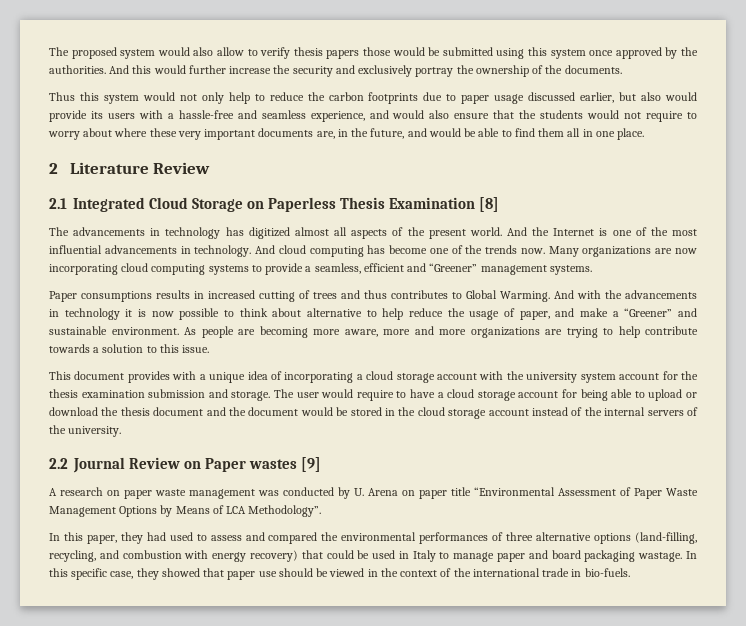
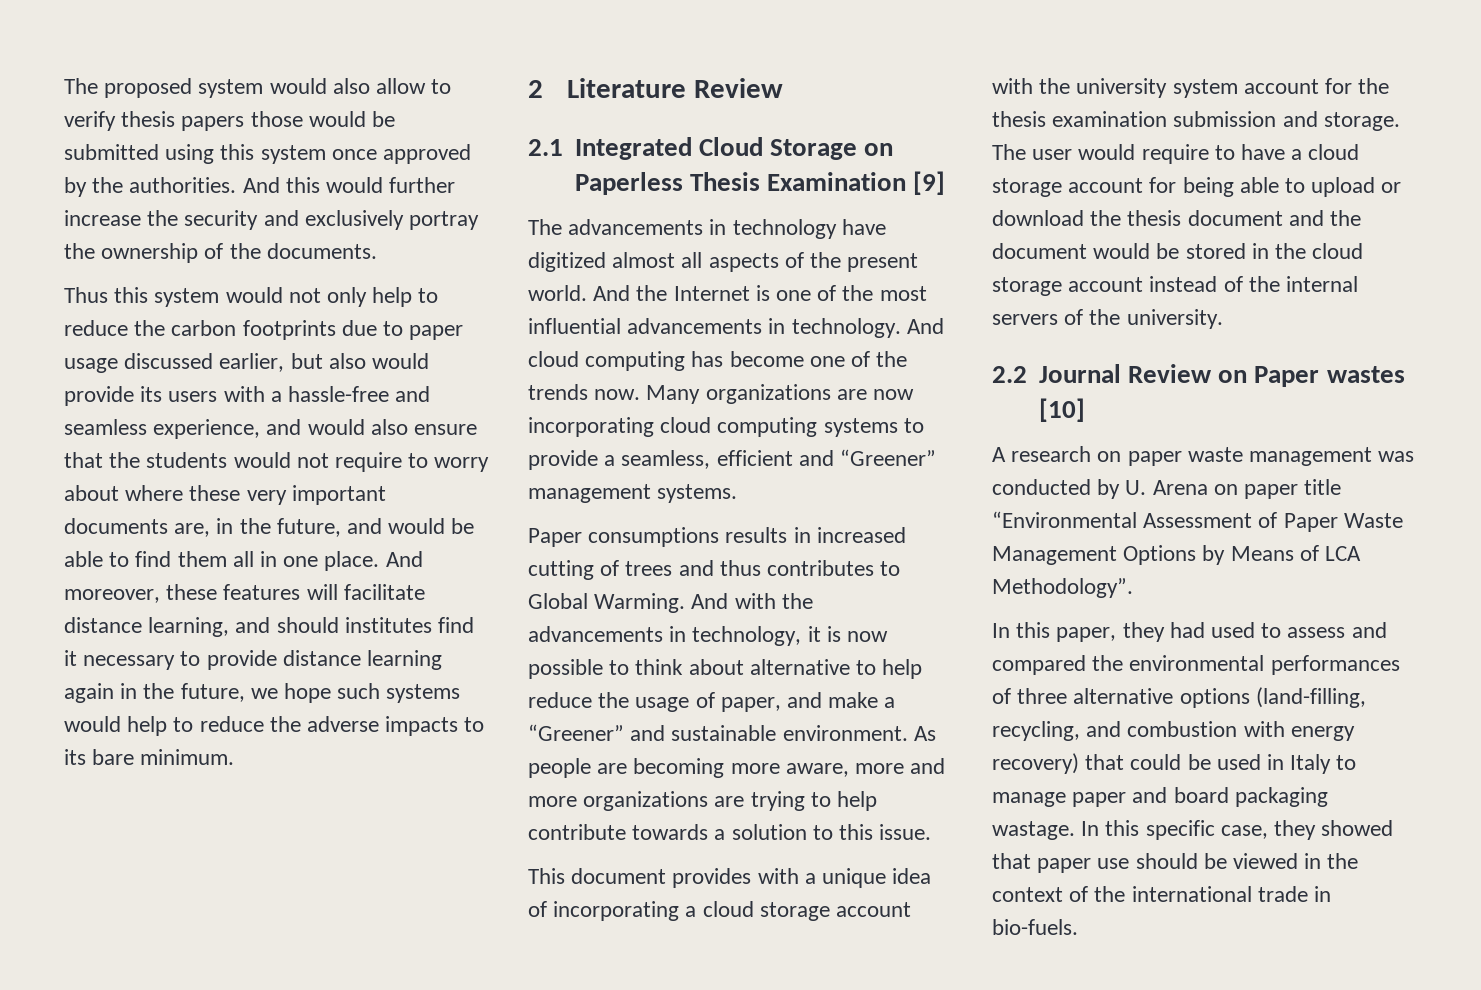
(645, 134) none -> [385,551,423,567] [64,584,425,603] [64,617,475,637] [64,650,443,670] [64,683,461,703] [64,716,485,736] [64,749,235,765] And moreover, these features will facilitate distance learning, and should institutes find it necessary to provide distance learning again in the future, we hope such systems would help to reduce the adverse impacts to its bare minimum.
[479,197,500,212] [8] -> [913,171,946,195] [9]
[225,227,244,236] has -> [841,219,886,235] have
[64,308,120,320] technology -> [692,626,802,646] technology,
[301,457,322,472] [9] -> [1038,398,1085,422] [10]

